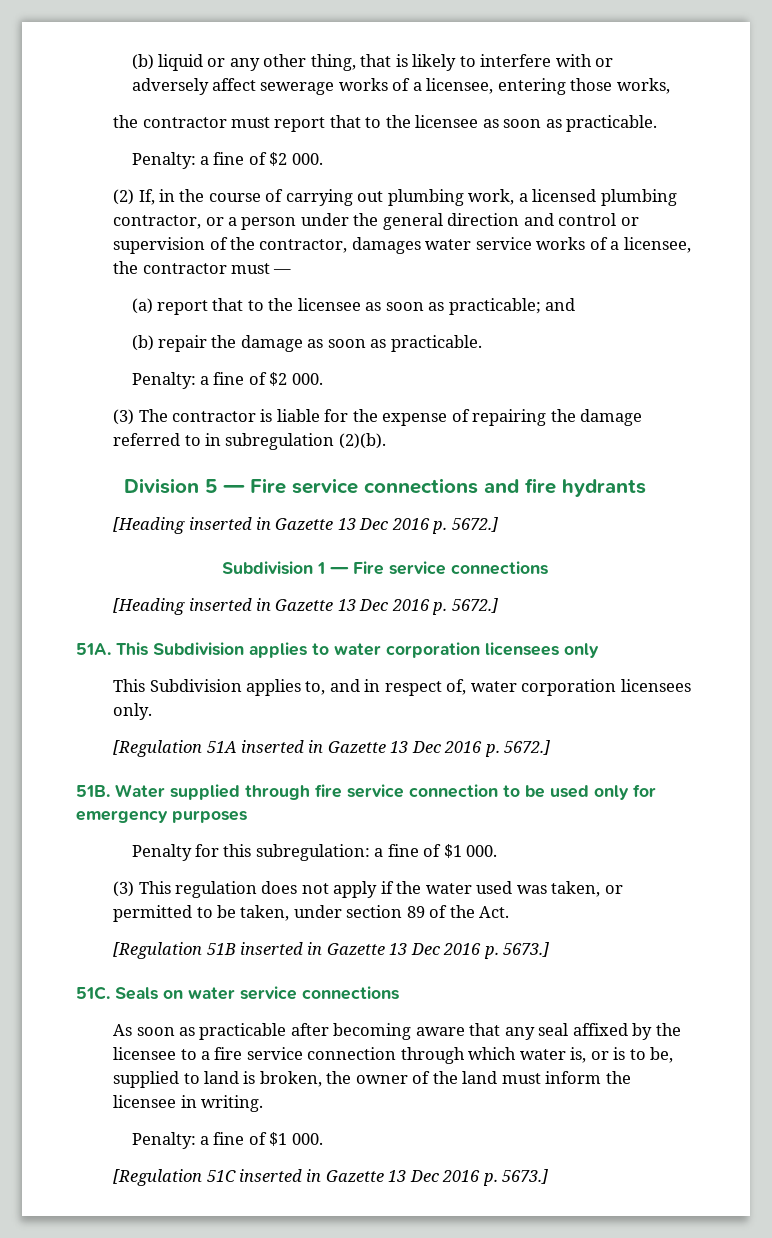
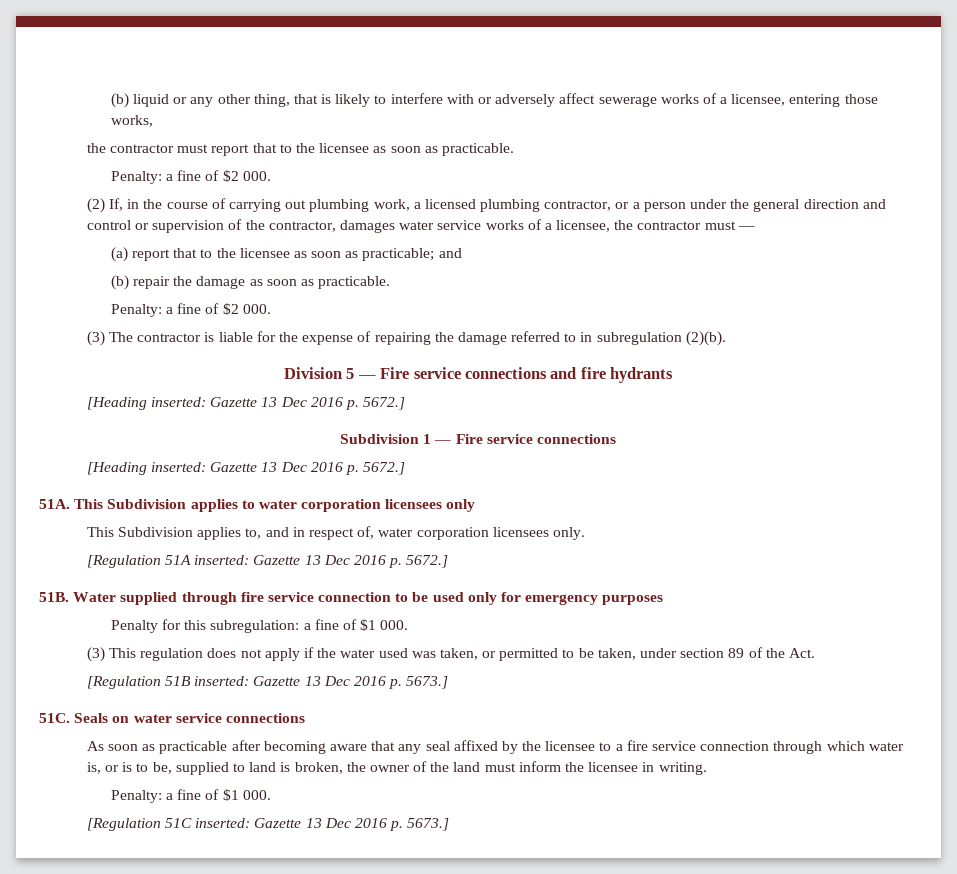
[188,517,271,530] inserted in -> [151,397,207,407] inserted:
[188,598,271,611] inserted in -> [151,462,207,472] inserted:
[240,740,324,753] inserted in -> [194,555,250,565] inserted:
[239,942,323,955] inserted in -> [194,676,250,686] inserted:
[238,1169,322,1182] inserted in -> [195,818,251,828] inserted:

